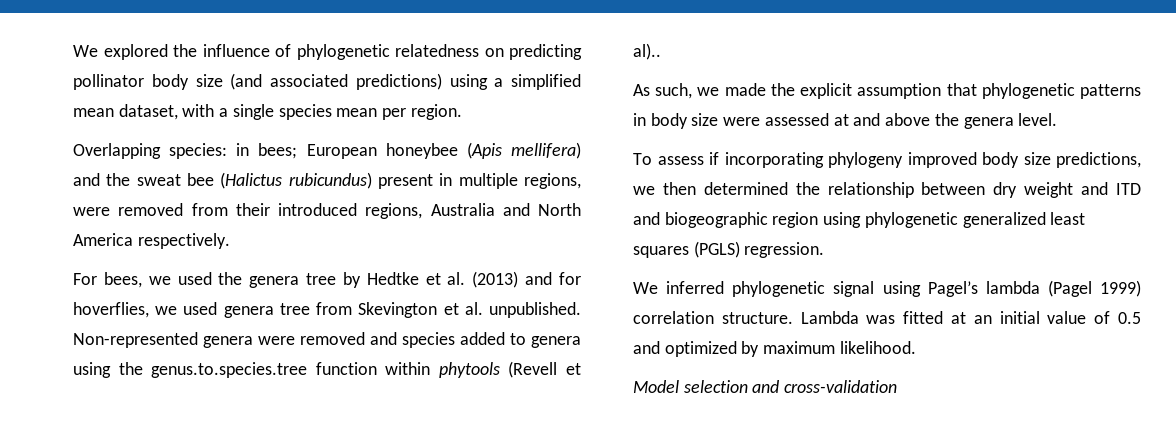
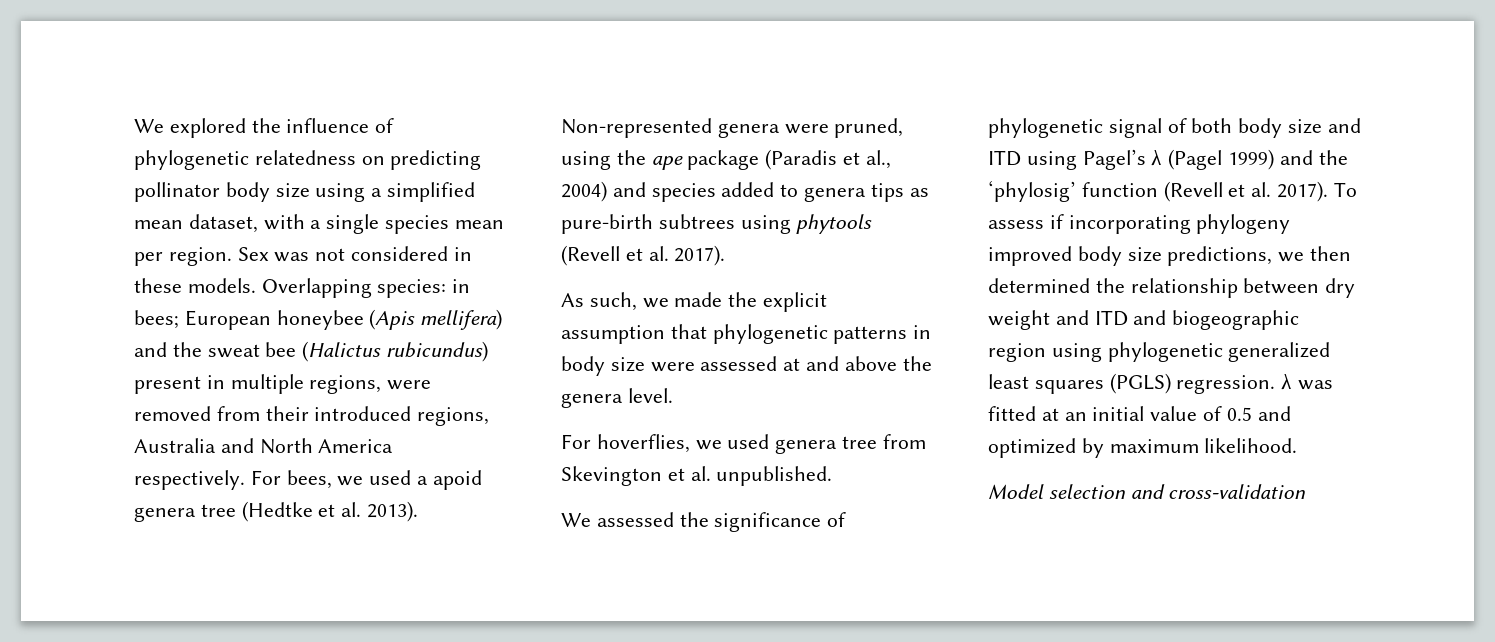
[230,73,442,90] (and associated predictions) -> (310, 190) none
(462, 112) // -> [237,246,472,262] [134,278,256,293] Sex was not considered in these models.
(230, 241) // -> (245, 480) none
[218,271,582,288] [73,302,581,318] [73,332,365,348] the genera tree by Hedtke et al. (2013) and for hoverflies, we used genera tree from Skevington et al. unpublished. Non-represented genera were removed -> [417,470,482,490] [134,501,419,522] [561,118,904,138] [561,149,891,170] [561,181,607,202] a apoid genera tree (Hedtke et al. 2013). Non-represented genera were pruned, using the ape package (Paradis et al., 2004)
[73,362,431,378] using the genus.to.species.tree function within -> [870,183,929,202] [561,214,791,234] tips as pure-birth subtrees using
[633,43,661,60] al).. -> [648,245,726,266] al. 2017).
(1058, 119) none -> [561,434,926,454] [561,466,833,486] [561,512,847,532] [988,118,1361,138] [988,149,1348,170] [988,180,1329,202] For hoverflies, we used genera tree from Skevington et al. unpublished. // We assessed the significance of phylogenetic signal of both body size and ITD using Pagel’s λ (Pagel 1999) and the ‘phylosig’ function (Revell et al. 2017).
[633,280,1141,297] [633,311,859,324] // We inferred phylogenetic signal using Pagel’s lambda (Pagel 1999) correlation structure. Lambda -> [1281,373,1293,390] λ

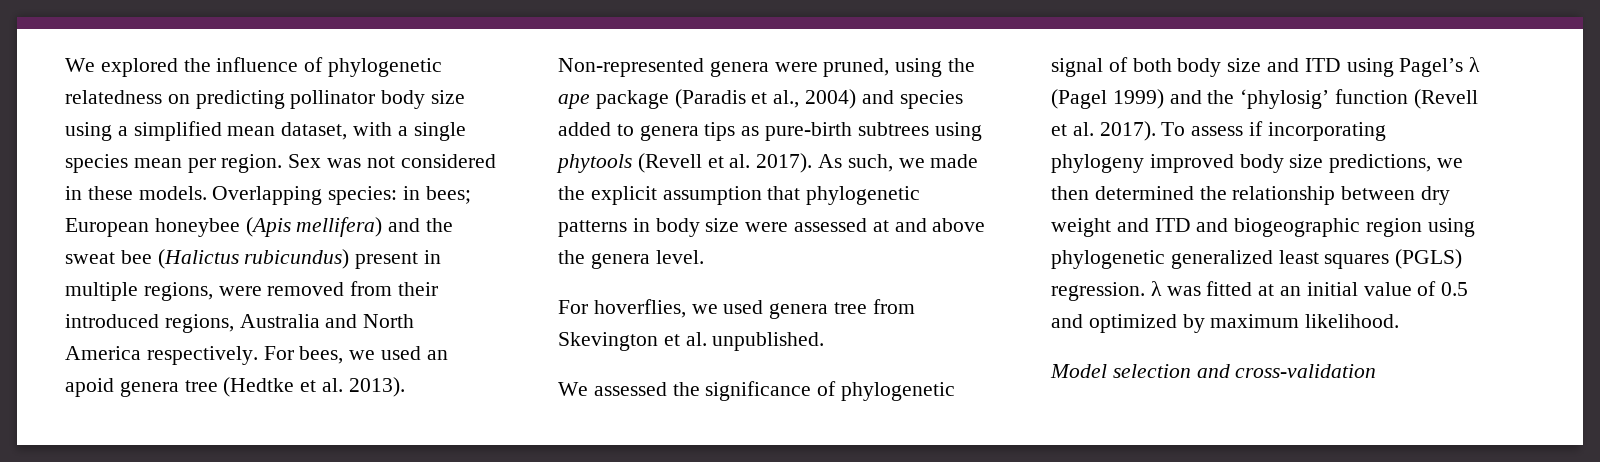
[417,476,429,485] a -> [426,350,448,360] an
(726, 255) // -> (813, 163) none

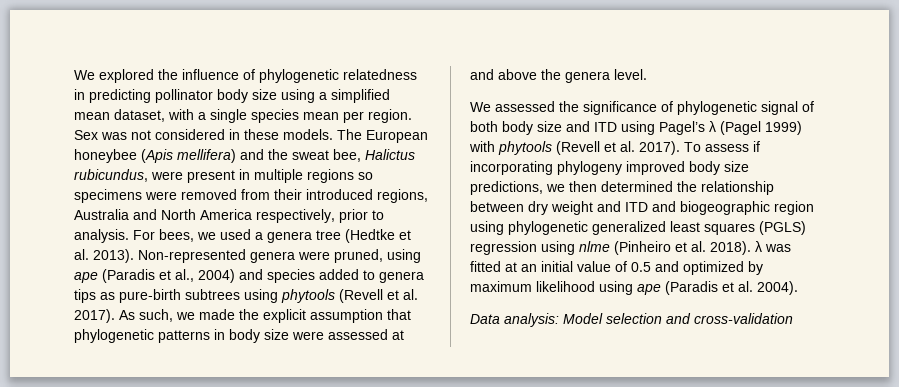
[167,94,190,104] on -> [74,89,85,100] in
[212,186,471,205] Overlapping species: in bees; -> [337,129,362,140] The
[120,249,442,269] [65,282,213,301] bee (Halictus rubicundus) present in multiple regions, -> [333,149,415,162] [74,169,373,183] [74,189,142,203] bee, Halictus rubicundus, were present in multiple regions so specimens
[146,346,258,365] respectively. -> [256,209,384,223] [74,229,129,243] respectively, prior to analysis.
[426,350,448,360] [65,378,114,397] an apoid -> [255,232,263,240] a
[948,58,976,72] [558,90,669,109] the ape package -> [74,272,98,283] ape
[558,299,915,319] [558,332,825,351] // For hoverflies, we used genera tree from Skevington et al. unpublished. -> (647, 74) none
[1169,89,1409,109] and the ‘phylosig’ function -> [469,141,552,155] with phytools
[1051,282,1145,301] regression. -> [470,241,751,255] regression using nlme (Pinheiro et al. 2018).
[1305,314,1400,328] likelihood. // -> [536,281,798,295] [470,313,559,327] likelihood using ape (Paradis et al. 2004). // Data analysis:

